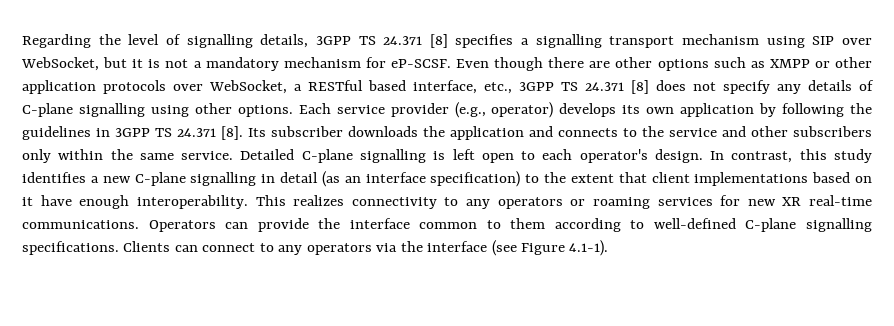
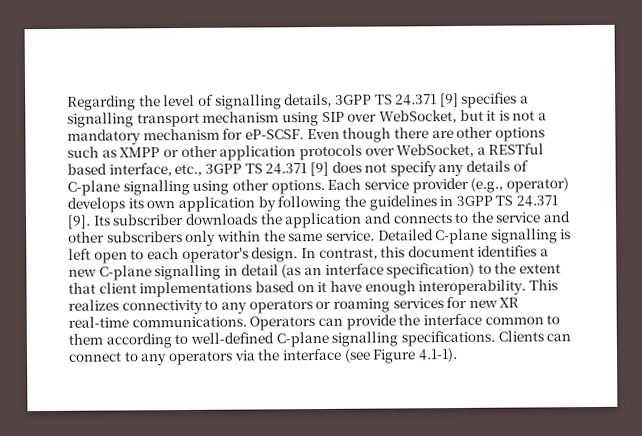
[429,34,448,48] [8] -> [439,92,459,108] [9]
[631,80,649,94] [8] -> [309,161,329,177] [9]
[221,126,243,140] [8]. -> [67,214,91,229] [9].
[834,149,873,163] study -> [407,245,475,258] document

